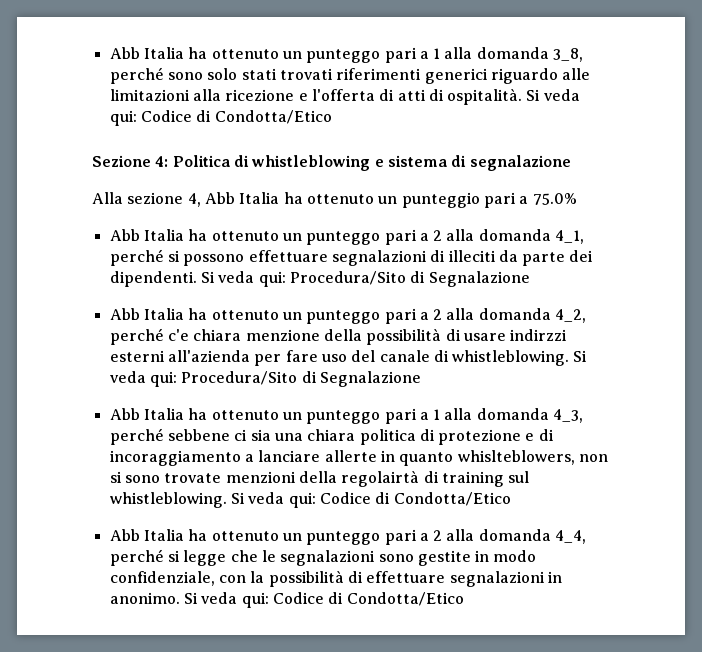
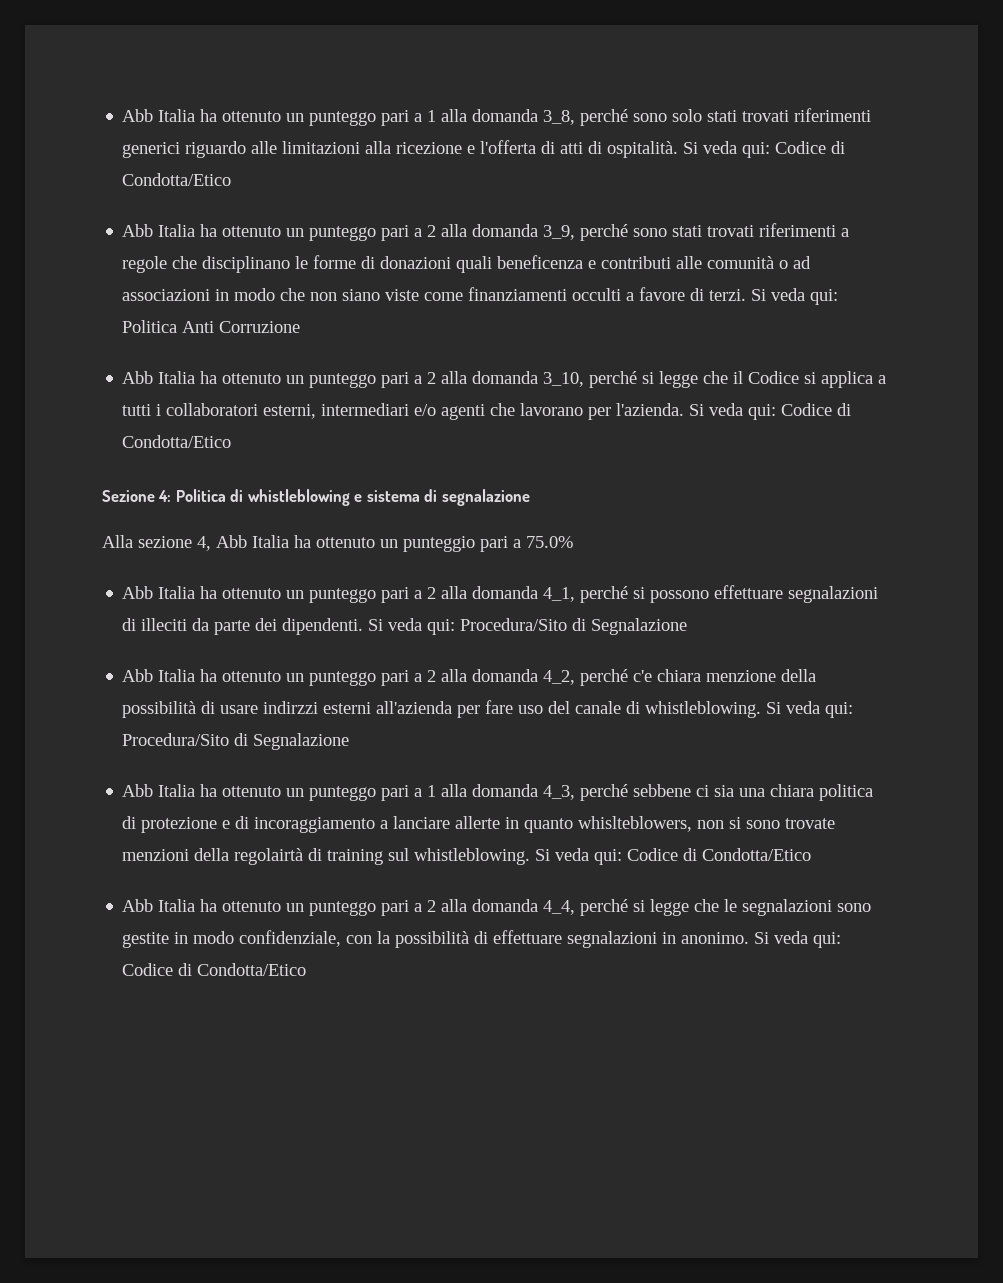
(332, 117) none -> [122,223,850,241] [122,255,812,273] [122,287,839,305] [122,320,301,333] [122,371,887,388] [122,403,852,420] [122,435,232,448] // Abb Italia ha ottenuto un punteggo pari a 2 alla domanda 3_9, perché sono stati trovati riferimenti a regole che disciplinano le forme di donazioni quali beneficenza e contributi alle comunità o ad associazioni in modo che non siano viste come finanziamenti occulti a favore di terzi. Si veda qui: Politica Anti Corruzione // Abb Italia ha ottenuto un punteggo pari a 2 alla domanda 3_10, perché si legge che il Codice si applica a tutti i collaboratori esterni, intermediari e/o agenti che lavorano per l'azienda. Si veda qui: Codice di Condotta/Etico

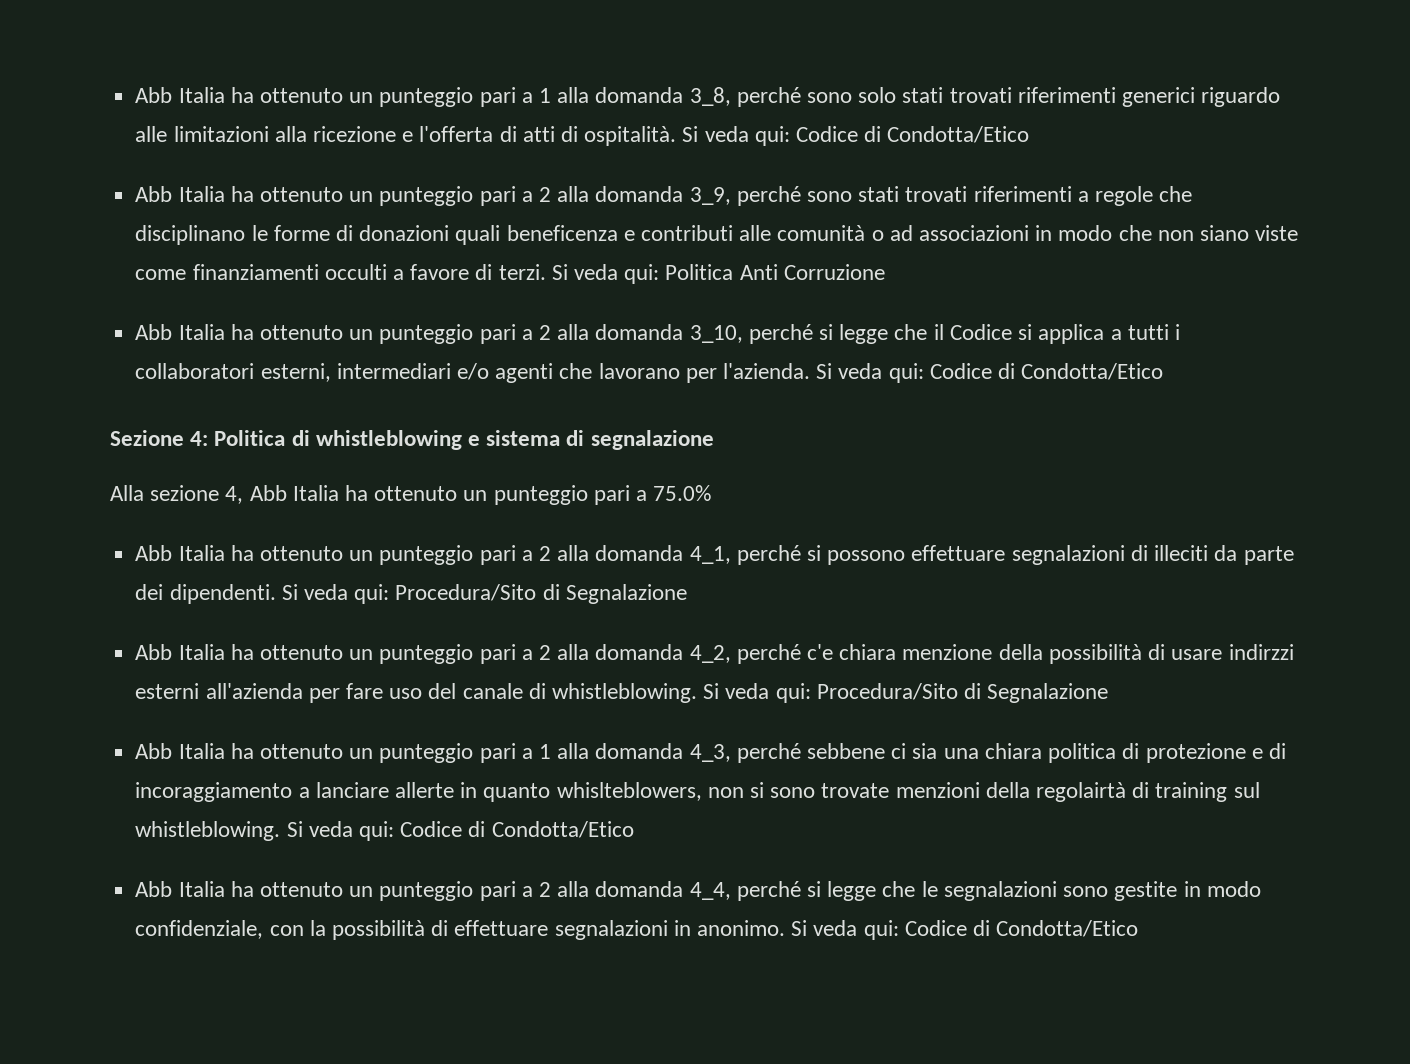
[122,109,377,126] Abb Italia ha ottenuto un punteggo -> [135,87,474,107] Abb Italia ha ottenuto un punteggio
[309,226,377,241] punteggo -> [379,186,474,206] punteggio
[309,373,377,388] punteggo -> [379,324,474,344] punteggio
[309,588,377,603] punteggo -> [379,545,474,565] punteggio
[309,671,377,686] punteggo -> [379,644,474,664] punteggio
[309,786,377,801] punteggo -> [379,743,474,763] punteggio
[309,901,377,916] punteggo -> [379,881,474,901] punteggio

